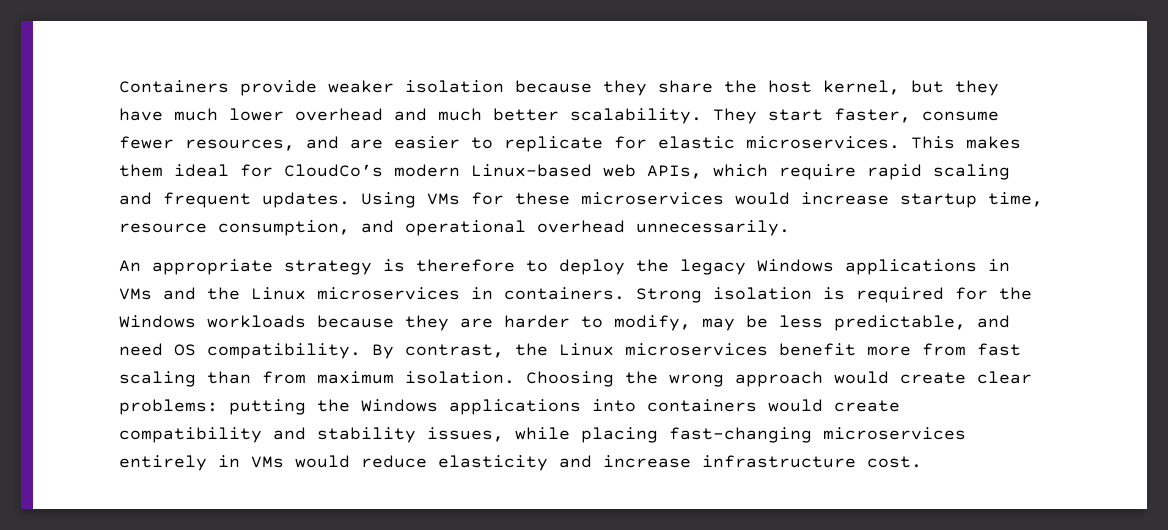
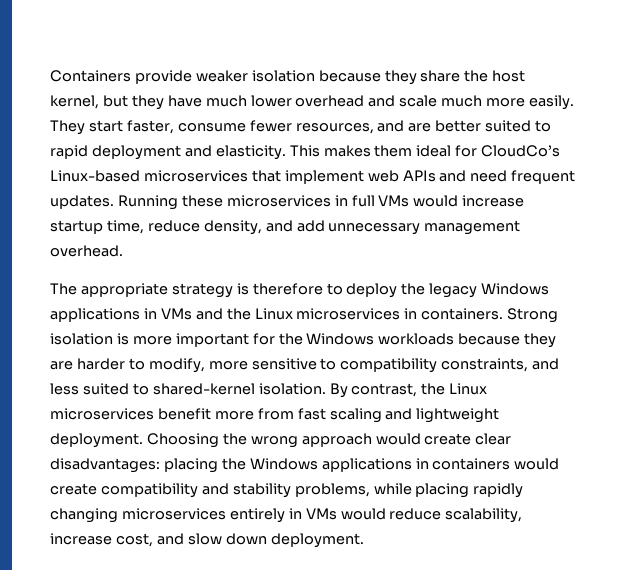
[438,108,702,124] much better scalability. -> [399,95,575,110] scale much more easily.
[394,136,900,152] easier to replicate for elastic microservices. -> [435,120,552,132] [50,145,286,160] better suited to rapid deployment and elasticity.
[394,164,1010,180] [119,192,1043,208] [119,220,790,236] [119,260,141,272] modern Linux-based web APIs, which require rapid scaling and frequent updates. Using VMs for these microservices would increase startup time, resource consumption, and operational overhead unnecessarily. // An -> [50,170,576,184] [50,195,525,210] [50,220,521,235] [50,245,123,257] [50,283,77,295] Linux-based microservices that implement web APIs and need frequent updates. Running these microservices in full VMs would increase startup time, reduce density, and add unnecessary management overhead. // The
[856,287,944,303] required -> [132,333,249,347] more important
[702,315,1010,331] [119,343,361,359] may be less predictable, and need OS compatibility. -> [208,358,560,373] [50,383,326,395] more sensitive to compatibility constraints, and less suited to shared-kernel isolation.
[207,371,515,384] than from maximum isolation. -> [385,408,500,423] [50,433,143,448] and lightweight deployment.
[119,399,306,415] problems: putting -> [50,458,218,473] disadvantages: placing
[592,399,636,412] into -> [415,458,429,469] in
[427,427,504,442] issues, -> [294,483,370,497] problems,
[669,427,812,443] fast-changing -> [473,483,524,498] [50,508,118,523] rapidly changing
[438,455,922,471] elasticity and increase infrastructure cost. -> [445,508,523,523] [50,533,364,548] scalability, increase cost, and slow down deployment.

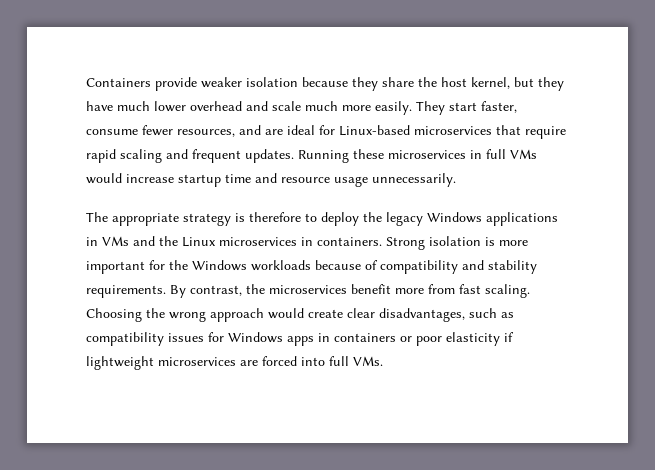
[435,120,552,132] [50,145,413,160] better suited to rapid deployment and elasticity. This makes them -> (283, 132) none
[481,145,561,157] CloudCo’s -> (335, 130) none
[284,170,508,184] implement web APIs and need -> [525,126,566,139] [86,149,188,163] require rapid scaling and
[106,220,521,235] [50,245,123,257] time, reduce density, and add unnecessary management overhead. -> [225,173,456,187] time and resource usage unnecessarily.
[524,333,557,348] [50,358,560,373] [50,383,326,395] they are harder to modify, more sensitive to compatibility constraints, and less suited to shared-kernel isolation. -> [365,260,537,274] [86,285,166,298] of compatibility and stability requirements.
[449,383,488,395] Linux -> (265, 289) none
[329,408,500,423] [50,433,143,448] scaling and lightweight deployment. -> [485,284,530,298] scaling.
[50,458,560,473] [50,483,524,498] [50,508,523,523] [50,533,364,548] disadvantages: placing the Windows applications in containers would create compatibility and stability problems, while placing rapidly changing microservices entirely in VMs would reduce scalability, increase cost, and slow down deployment. -> [379,308,514,322] [86,332,514,346] [86,356,383,370] disadvantages, such as compatibility issues for Windows apps in containers or poor elasticity if lightweight microservices are forced into full VMs.

